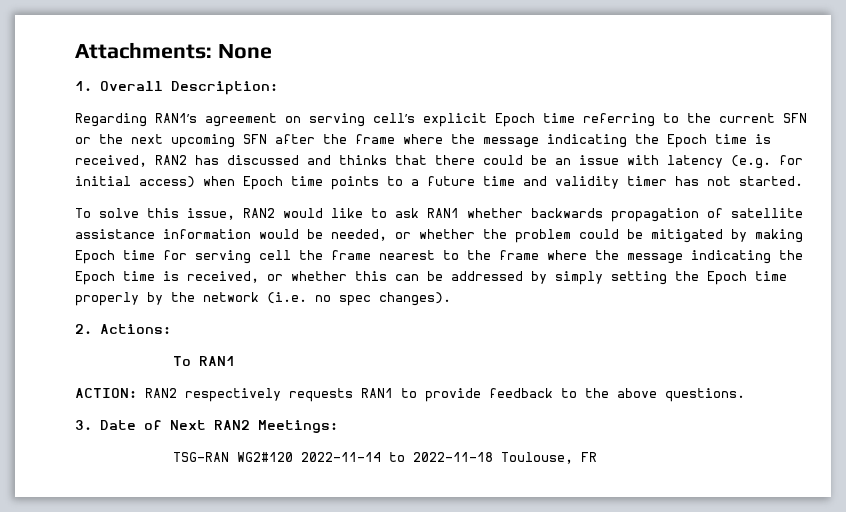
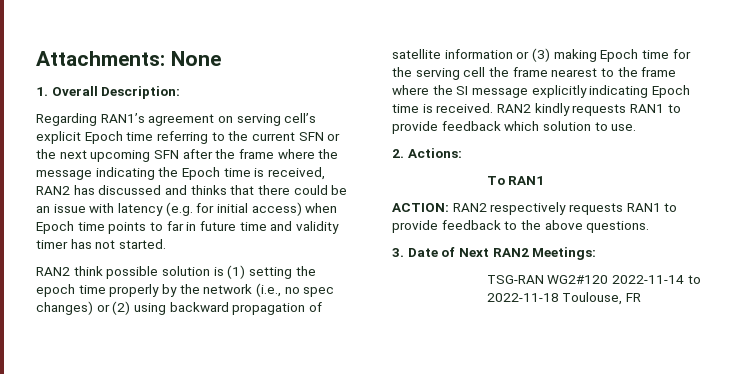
[411,179,419,186] a -> [166,221,197,231] far in
[75,208,803,222] [75,229,747,243] To solve this issue, RAN2 would like to ask RAN1 whether backwards propagation of satellite assistance information would be needed, or whether the problem could be mitigated by -> [36,265,316,279] [36,283,335,297] [36,301,322,315] [392,48,550,62] RAN2 think possible solution is (1) setting the epoch time properly by the network (i.e., no spec changes) or (2) using backward propagation of satellite information or (3)
(187, 255) none -> [392,67,412,77] the
[627,250,803,264] [75,271,787,285] [75,292,451,306] message indicating the Epoch time is received, or whether this can be addressed by simply setting the Epoch time properly by the network (i.e. no spec changes). -> [456,85,690,98] [392,103,681,116] [392,121,637,134] SI message explicitly indicating Epoch time is received. RAN2 kindly requests RAN1 to provide feedback which solution to use.

